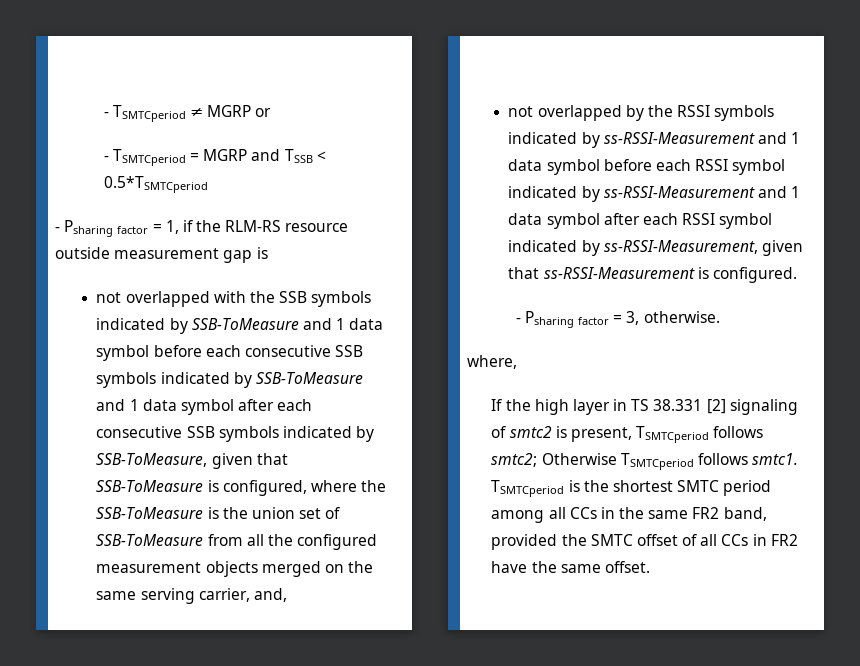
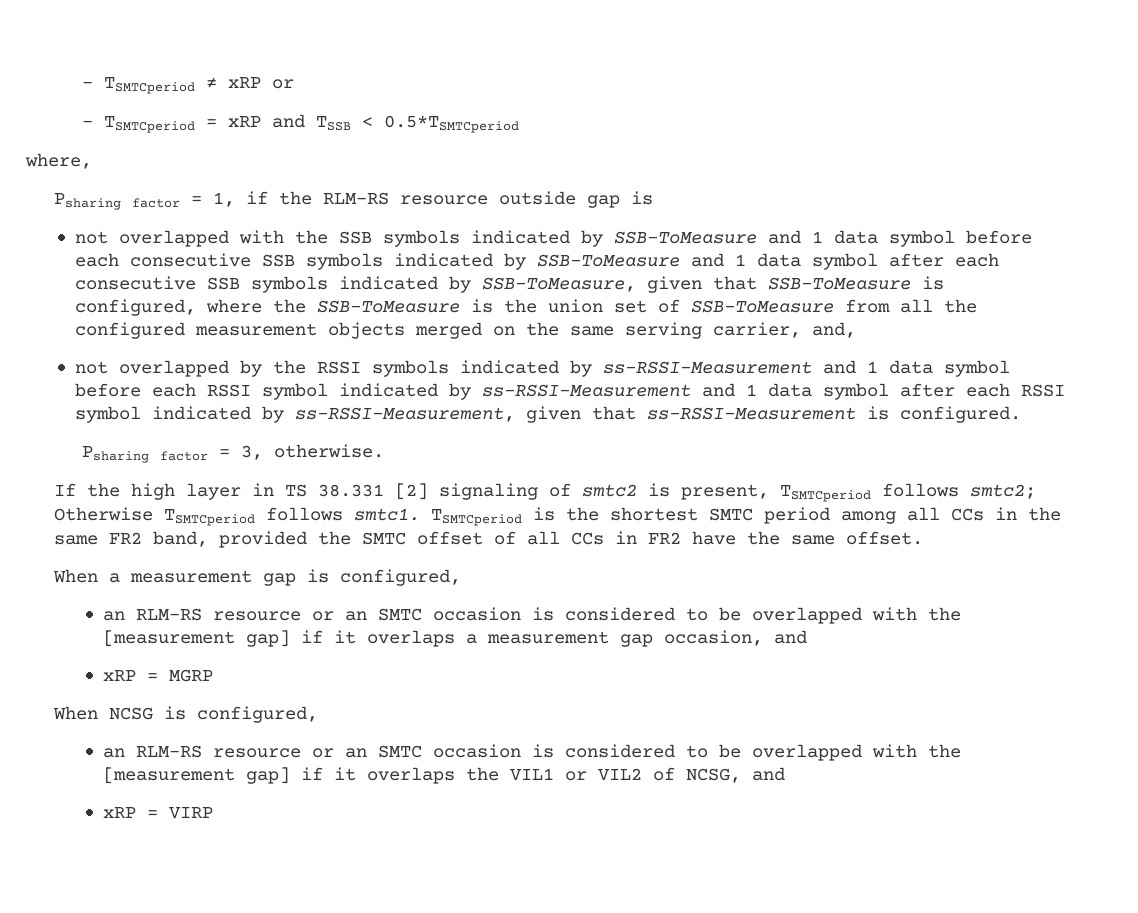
[207,105,252,117] MGRP -> [227,77,261,88] xRP
[203,149,248,161] MGRP -> [227,116,261,127] xRP
[55,227,60,232] - -> [25,153,92,169] where, //
[114,248,220,259] measurement -> (576, 198) none
[515,318,521,323] - -> (1021, 414) none
[467,355,517,369] // where, -> (384, 451) none
(650, 567) none -> [52,569,461,586] [102,607,961,624] [102,630,807,647] [102,669,213,682] [52,706,318,723] [102,744,961,761] [102,767,785,784] [102,807,213,819] // When a measurement gap is configured, // an RLM-RS resource or an SMTC occasion is considered to be overlapped with the [measurement gap] if it overlaps a measurement gap occasion, and // xRP = MGRP // When NCSG is configured, // an RLM-RS resource or an SMTC occasion is considered to be overlapped with the [measurement gap] if it overlaps the VIL1 or VIL2 of NCSG, and // xRP = VIRP

